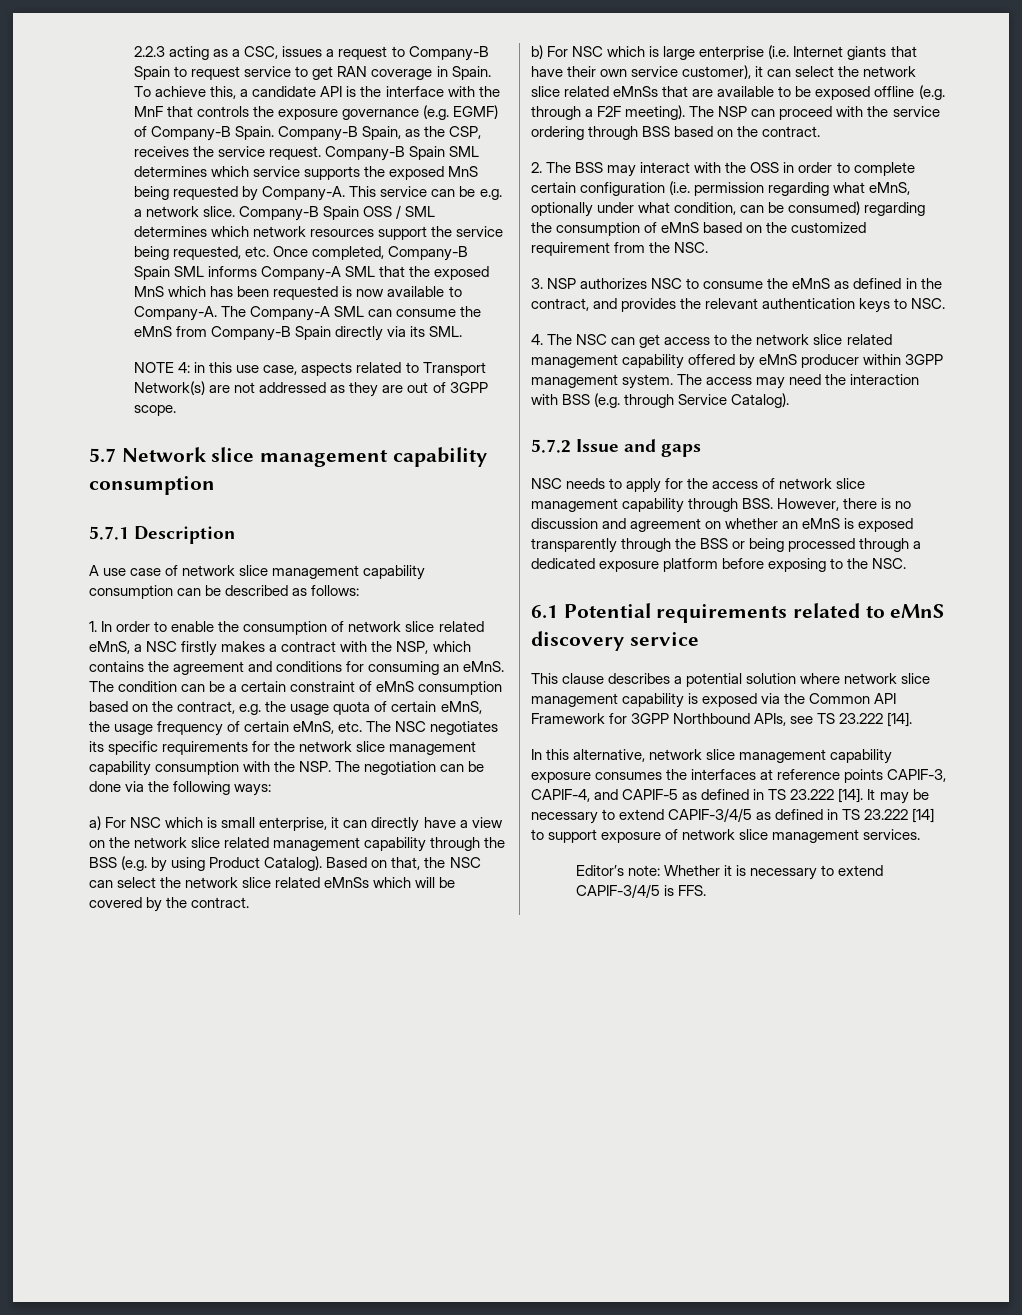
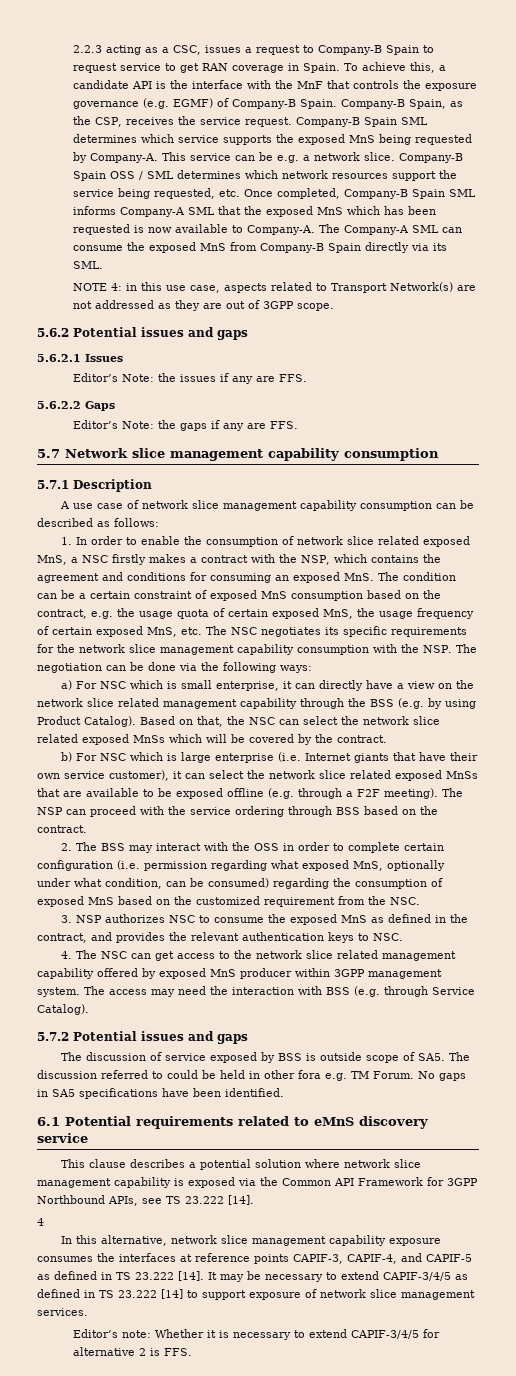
[134,326,173,337] eMnS -> [148,242,226,253] exposed MnS
(177, 410) none -> [37,327,248,340] [37,354,123,362] [72,373,307,384] [37,401,115,411] [72,420,298,431] // 5.6.2 Potential issues and gaps // 5.6.2.1 Issues // Editor’s Note: the issues if any are FFS. // 5.6.2.2 Gaps // Editor’s Note: the gaps if any are FFS.
[89,641,130,654] eMnS, -> [423,536,471,547] [37,555,67,565] exposed MnS,
[463,661,505,672] eMnS. -> [293,572,374,583] exposed MnS.
[376,681,415,692] eMnS -> [210,590,287,601] exposed MnS
[440,701,482,714] eMnS, -> [272,608,353,619] exposed MnS,
[293,721,335,734] eMnS, -> [96,626,177,637] exposed MnS,
[324,877,370,888] eMnSs -> [82,734,165,745] exposed MnSs
[613,86,659,97] eMnSs -> [395,770,478,781] exposed MnSs
[869,182,911,195] eMnS, -> [302,860,383,871] exposed MnS,
[661,222,700,233] eMnS -> [37,896,114,907] exposed MnS
[792,278,831,289] eMnS -> [290,914,368,925] exposed MnS
[759,354,798,365] eMnS -> [159,968,236,979] exposed MnS
[576,439,702,457] [531,478,866,493] [531,498,912,513] [531,518,914,532] [531,538,922,553] [531,558,907,572] Issue and gaps // NSC needs to apply for the access of network slice management capability through BSS. However, there is no discussion and agreement on whether an eMnS is exposed transparently through the BSS or being processed through a dedicated exposure platform before exposing to the NSC. -> [73,1031,248,1044] [61,1052,471,1063] [37,1070,466,1081] [37,1088,284,1099] Potential issues and gaps // The discussion of service exposed by BSS is outside scope of SA5. The discussion referred to could be held in other fora e.g. TM Forum. No gaps in SA5 specifications have been identified.
(913, 719) none -> [37,1218,44,1226] // 4
(661, 891) none -> [422,1329,440,1338] [72,1347,146,1356] for alternative 2

